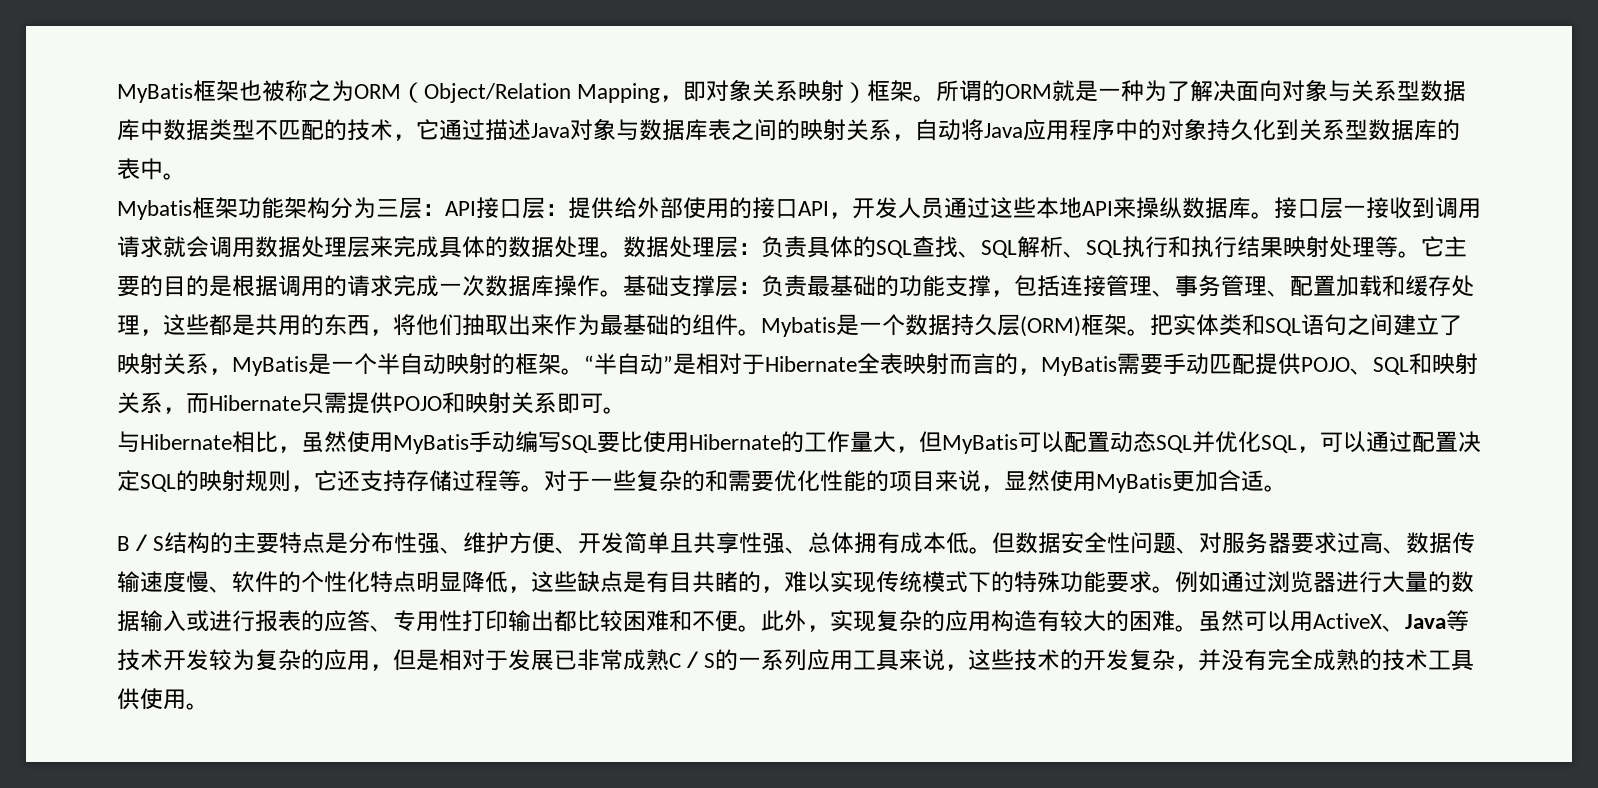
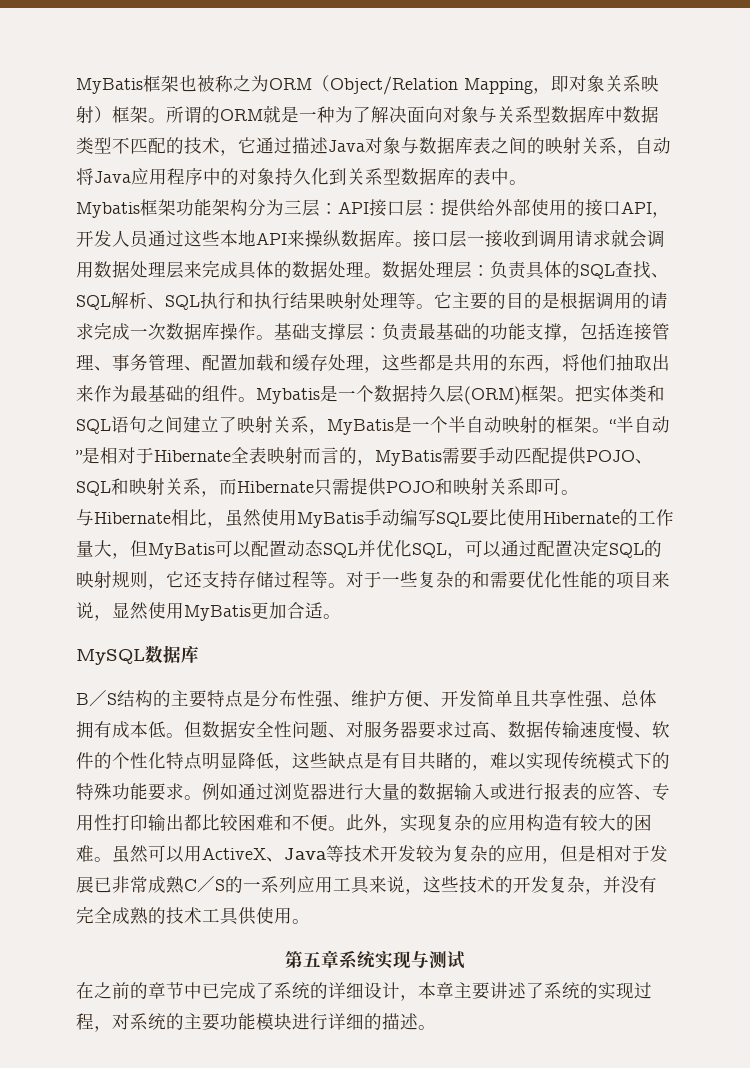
(1287, 488) none -> [76,645,199,665] // MySQL数据库
(209, 706) none -> [285,950,465,969] [76,981,652,1001] [76,1013,436,1032] // 第五章系统实现与测试 // 在之前的章节中已完成了系统的详细设计，本章主要讲述了系统的实现过程，对系统的主要功能模块进行详细的描述。

